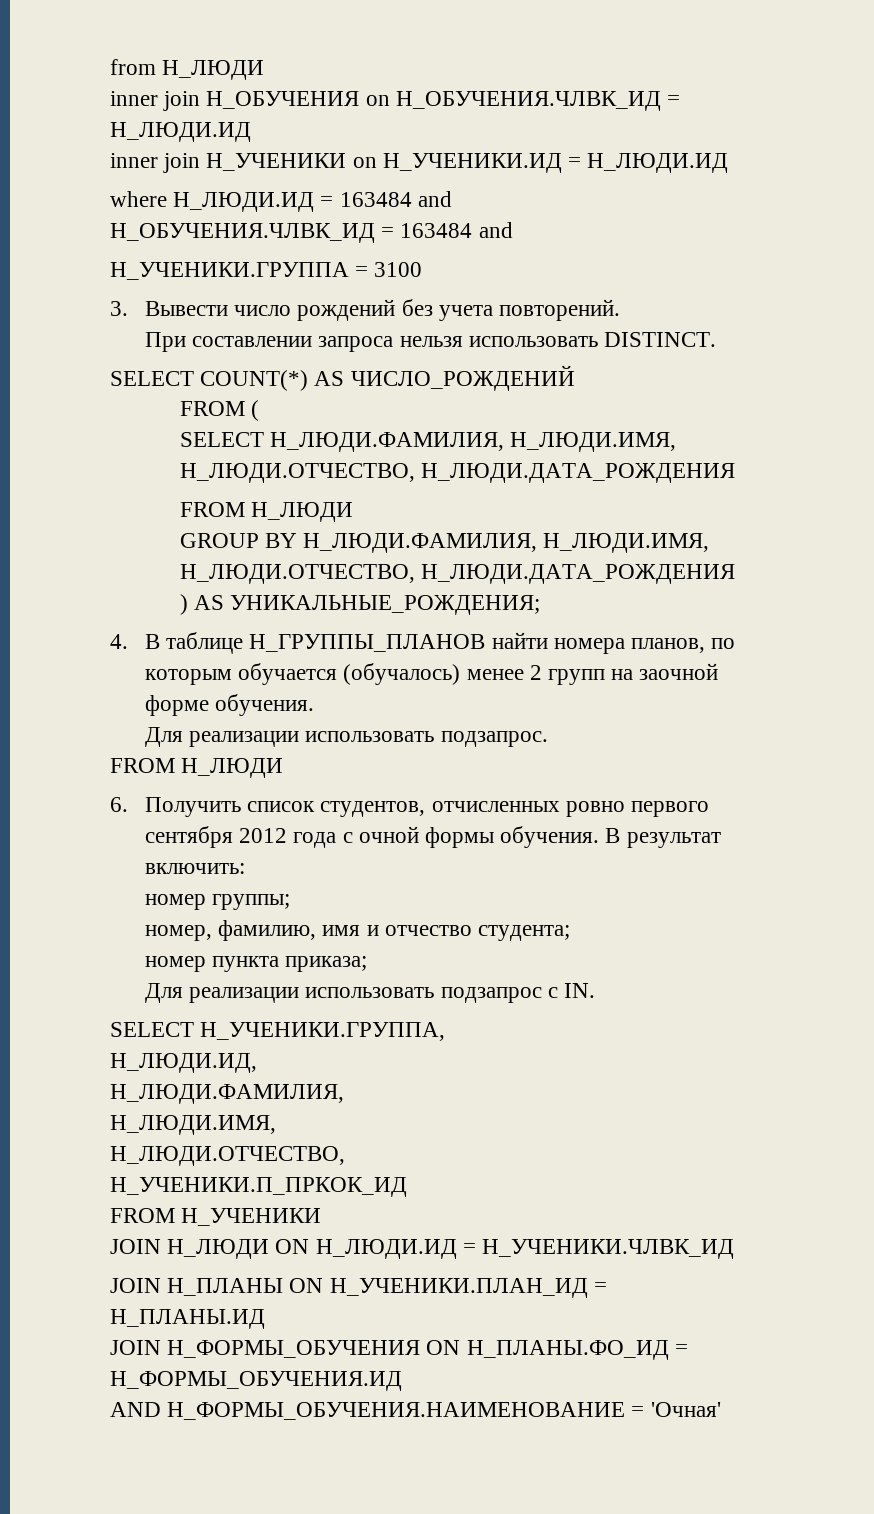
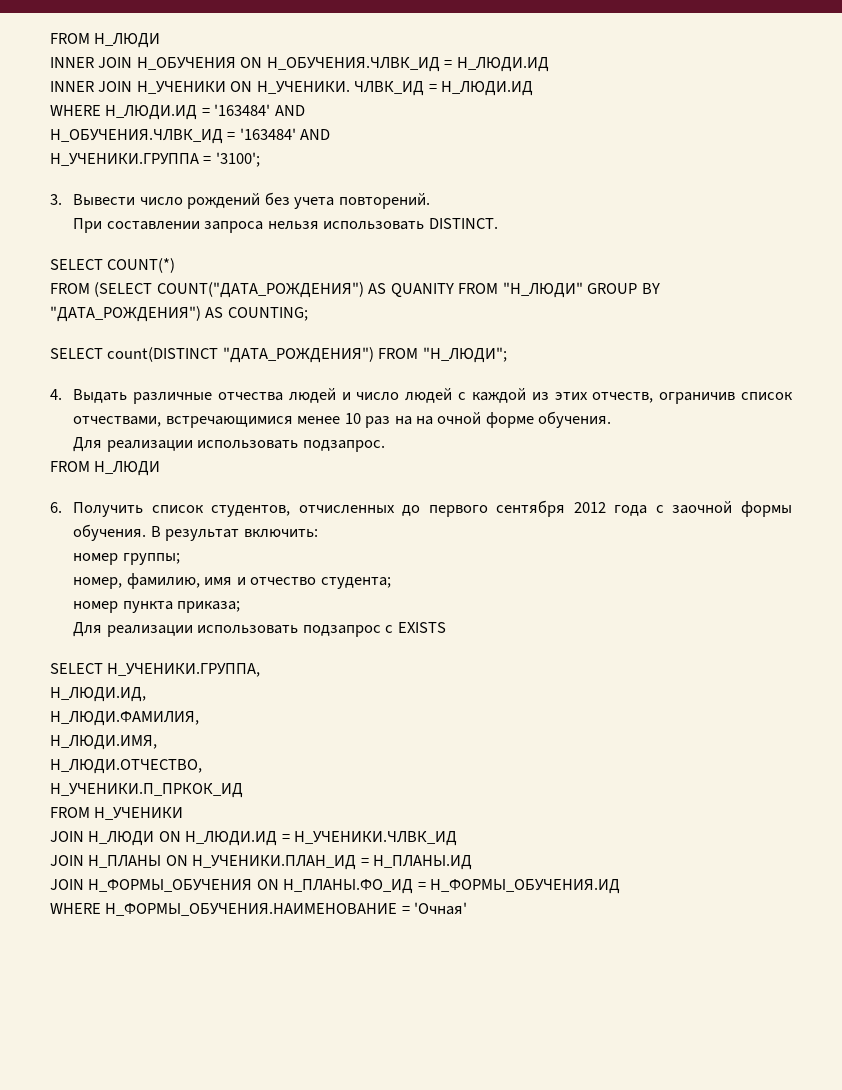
[110,59,265,80] [110,91,390,111] from Н_ЛЮДИ // inner join Н_ОБУЧЕНИЯ on -> [50,33,161,48] [50,57,263,70] FROM Н_ЛЮДИ // INNER JOIN Н_ОБУЧЕНИЯ ON
[110,153,729,173] [110,191,452,212] [110,222,513,243] inner join Н_УЧЕНИКИ on Н_УЧЕНИКИ.ИД = Н_ЛЮДИ.ИД // where Н_ЛЮДИ.ИД = 163484 and // Н_ОБУЧЕНИЯ.ЧЛВК_ИД = 163484 and -> [50,81,534,96] [50,104,305,120] [50,128,331,144] INNER JOIN Н_УЧЕНИКИ ON Н_УЧЕНИКИ. ЧЛВК_ИД = Н_ЛЮДИ.ИД // WHERE Н_ЛЮДИ.ИД = '163484' AND // Н_ОБУЧЕНИЯ.ЧЛВК_ИД = '163484' AND
[374,262,423,277] 3100 -> [215,152,260,167] '3100';
[314,365,575,391] [179,400,259,421] [179,432,677,452] [179,463,735,483] [179,502,353,522] [179,533,710,553] [179,564,735,584] [179,594,541,615] [110,632,736,654] [144,663,719,685] AS ЧИСЛО_РОЖДЕНИЙ // FROM ( // SELECT Н_ЛЮДИ.ФАМИЛИЯ, Н_ЛЮДИ.ИМЯ, Н_ЛЮДИ.ОТЧЕСТВО, Н_ЛЮДИ.ДАТА_РОЖДЕНИЯ // FROM Н_ЛЮДИ // GROUP BY Н_ЛЮДИ.ФАМИЛИЯ, Н_ЛЮДИ.ИМЯ, Н_ЛЮДИ.ОТЧЕСТВО, Н_ЛЮДИ.ДАТА_РОЖДЕНИЯ // ) AS УНИКАЛЬНЫЕ_РОЖДЕНИЯ; // 4. В таблице Н_ГРУППЫ_ПЛАНОВ найти номера планов, по которым обучается (обучалось) менее 2 групп на заочной -> [50,282,660,298] [50,306,308,322] [50,347,507,363] [50,388,793,404] [73,412,482,428] // FROM (SELECT COUNT("ДАТА_РОЖДЕНИЯ") AS QUANITY FROM "Н_ЛЮДИ" GROUP BY "ДАТА_РОЖДЕНИЯ") AS COUNTING; // SELECT count(DISTINCT "ДАТА_РОЖДЕНИЯ") FROM "Н_ЛЮДИ"; // 4. Выдать различные отчества людей и число людей с каждой из этих отчеств, ограничив список отчествами, встречающимися менее 10 раз на на очной
[565,801,625,817] ровно -> [402,505,421,516] до
[358,826,419,843] очной -> [672,501,733,514] заочной
[563,983,595,998] IN. -> [397,622,446,633] EXISTS
[110,1402,161,1417] AND -> [50,903,101,914] WHERE

